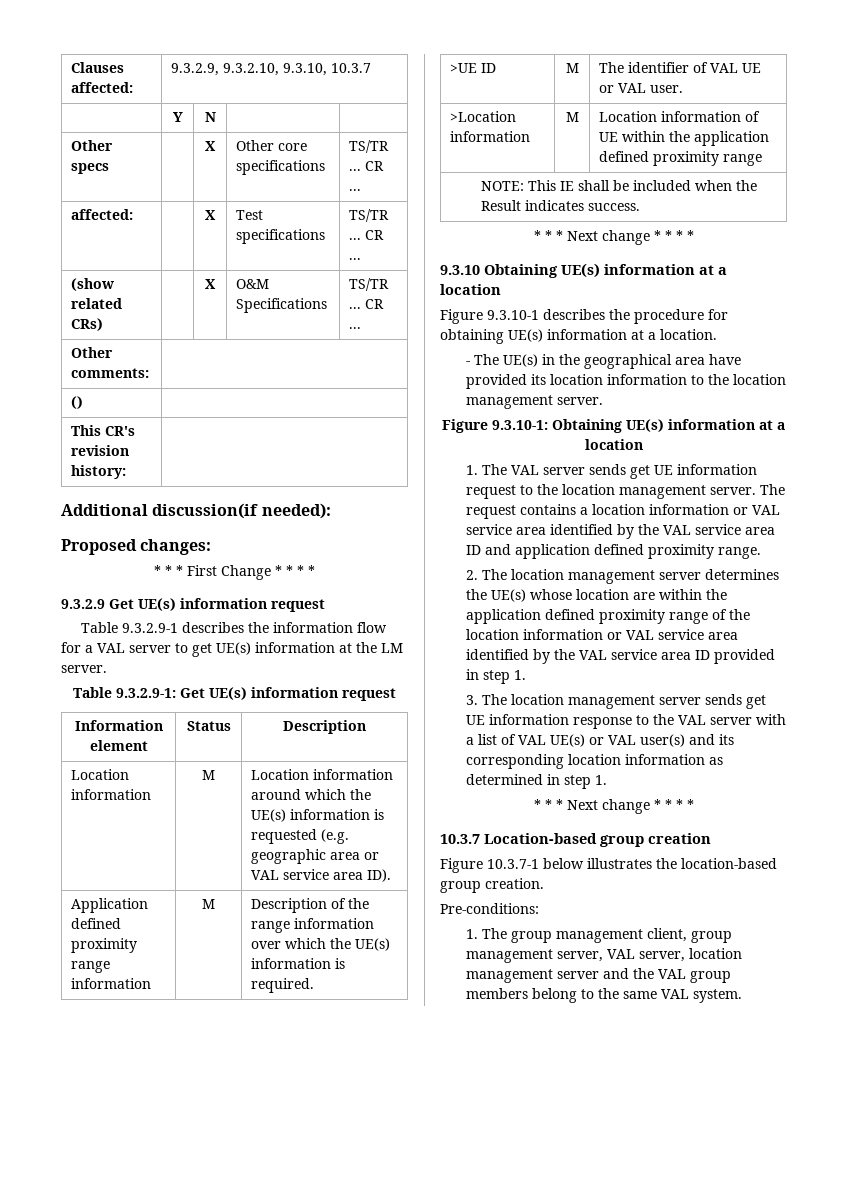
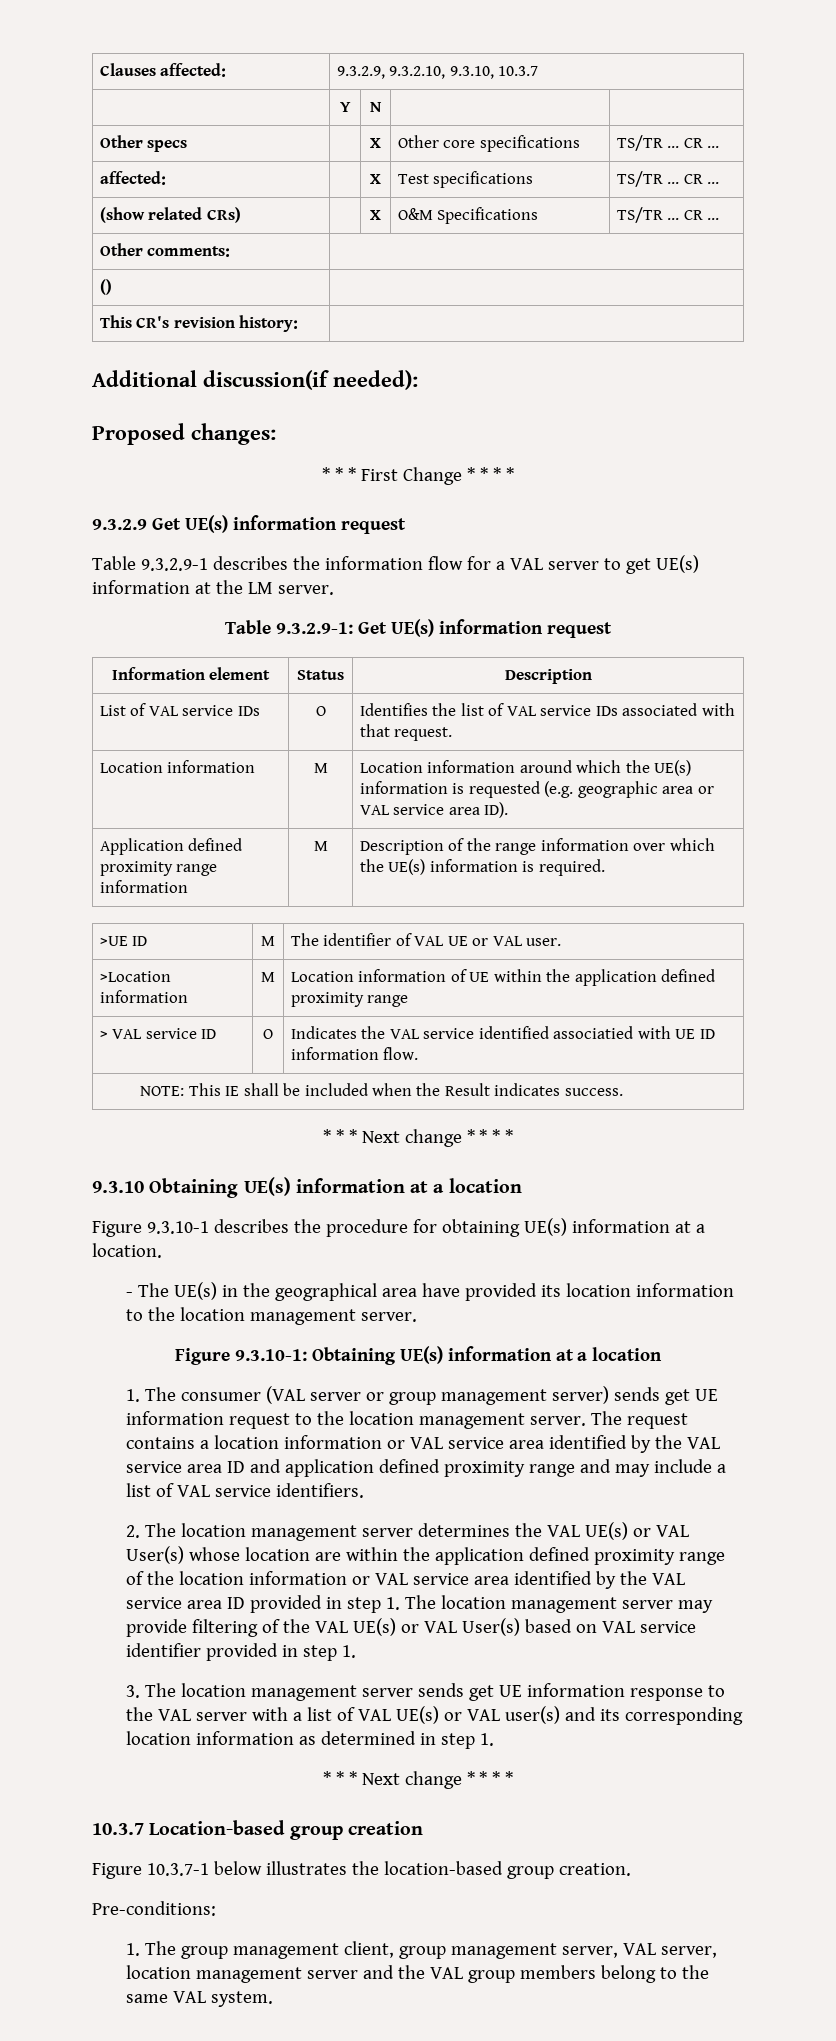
(366, 727) none -> [99,703,260,716] [315,706,326,716] [359,703,735,716] [359,724,453,741] // List of VAL service IDs | O | Identifies the list of VAL service IDs associated with that request.
(763, 160) none -> [99,1028,217,1039] [263,1029,273,1039] [290,1026,715,1039] [290,1047,419,1060] // > VAL service ID | O | Indicates the VAL service identified associatied with UE ID information flow.
[510,465,585,475] VAL server -> [180,1386,609,1405] consumer (VAL server or group management server)
[717,547,761,559] range. -> [528,1459,726,1477] [125,1483,364,1498] range and may include a list of VAL service identifiers.
[490,589,526,602] UE(s) -> [546,1522,689,1540] [125,1546,184,1564] VAL UE(s) or VAL User(s)
(526, 675) none -> [404,1595,713,1613] [125,1618,696,1637] [125,1643,356,1661] The location management server may provide filtering of the VAL UE(s) or VAL User(s) based on VAL service identifier provided in step 1.

